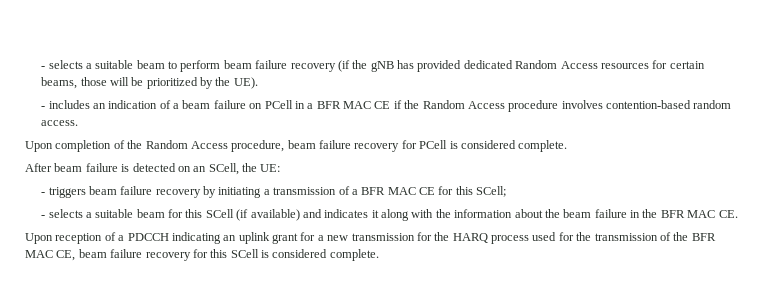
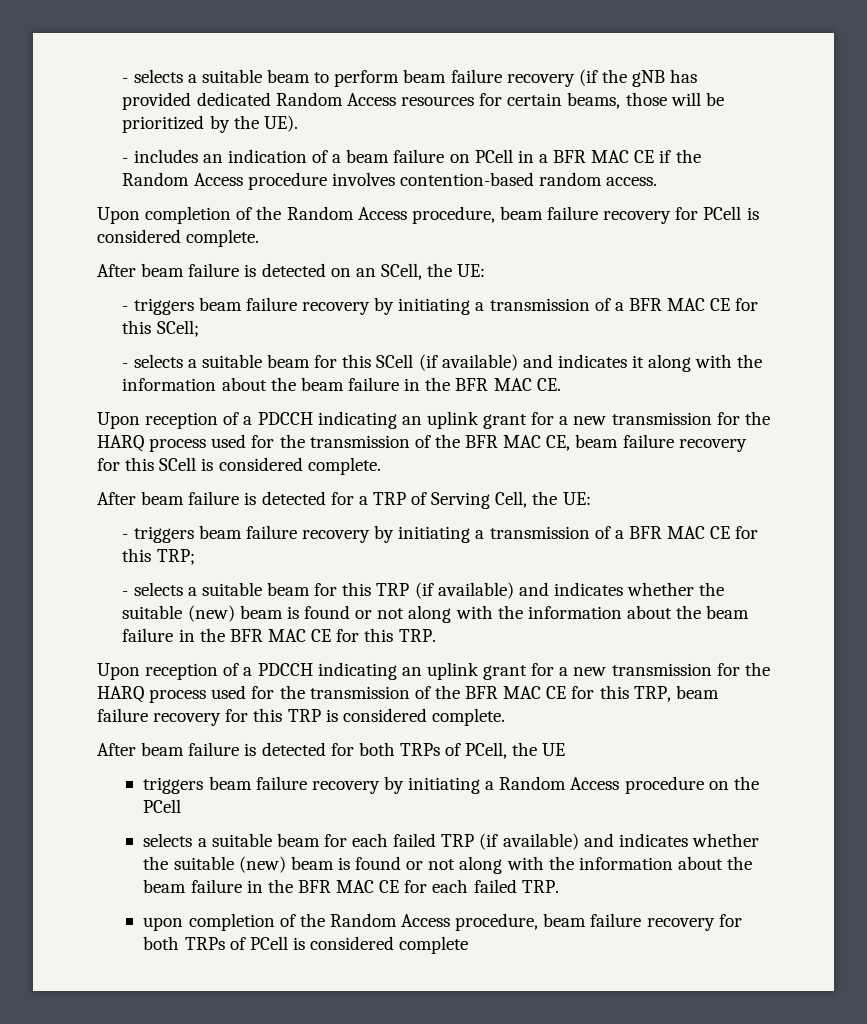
(379, 255) none -> [97,491,591,509] [122,525,759,543] [122,548,195,565] [122,582,725,599] [122,605,750,623] [122,628,436,642] [97,662,770,680] [97,685,719,703] [97,708,505,726] [97,742,566,759] [143,776,759,794] [143,799,182,813] [143,833,759,850] [143,856,753,874] [143,879,559,893] [143,913,742,931] [143,936,469,954] // After beam failure is detected for a TRP of Serving Cell, the UE: // - triggers beam failure recovery by initiating a transmission of a BFR MAC CE for this TRP; // - selects a suitable beam for this TRP (if available) and indicates whether the suitable (new) beam is found or not along with the information about the beam failure in the BFR MAC CE for this TRP. // Upon reception of a PDCCH indicating an uplink grant for a new transmission for the HARQ process used for the transmission of the BFR MAC CE for this TRP, beam failure recovery for this TRP is considered complete. // After beam failure is detected for both TRPs of PCell, the UE // triggers beam failure recovery by initiating a Random Access procedure on the PCell // selects a suitable beam for each failed TRP (if available) and indicates whether the suitable (new) beam is found or not along with the information about the beam failure in the BFR MAC CE for each failed TRP. // upon completion of the Random Access procedure, beam failure recovery for both TRPs of PCell is considered complete

